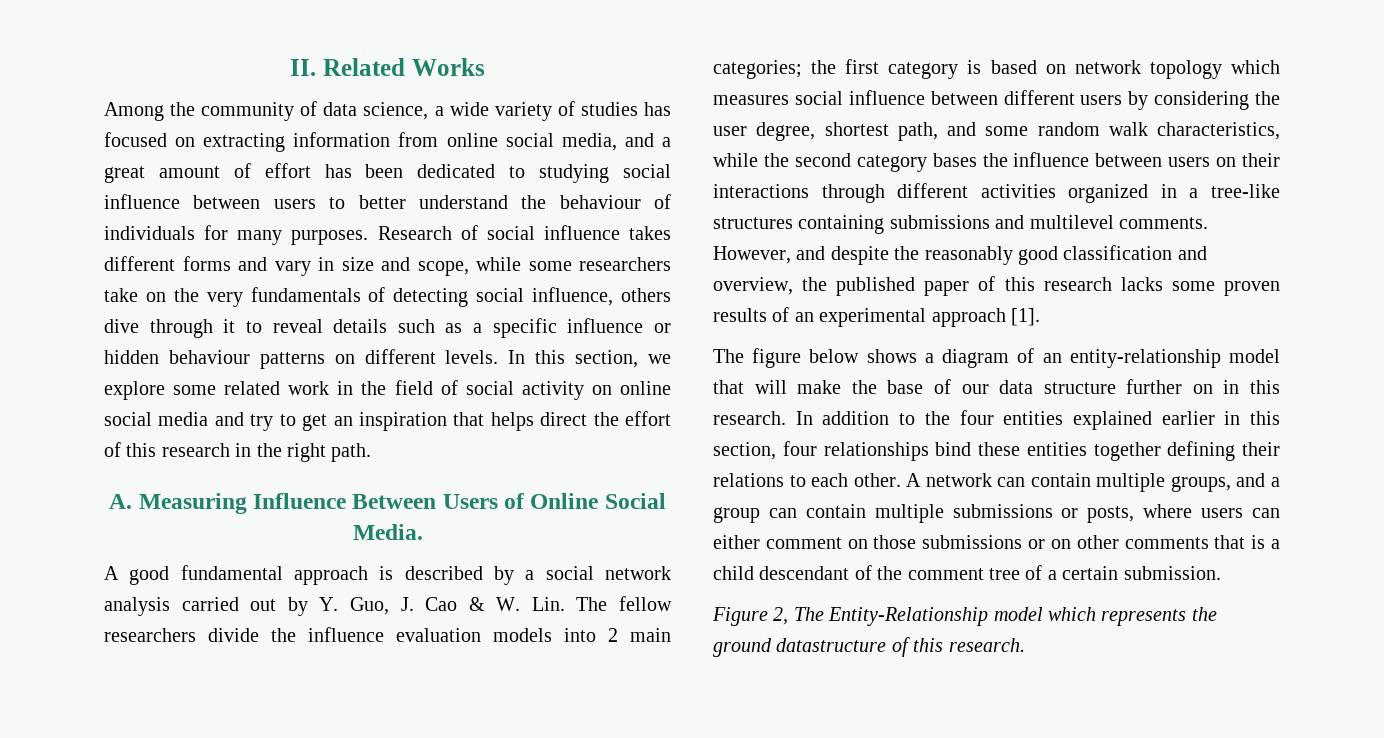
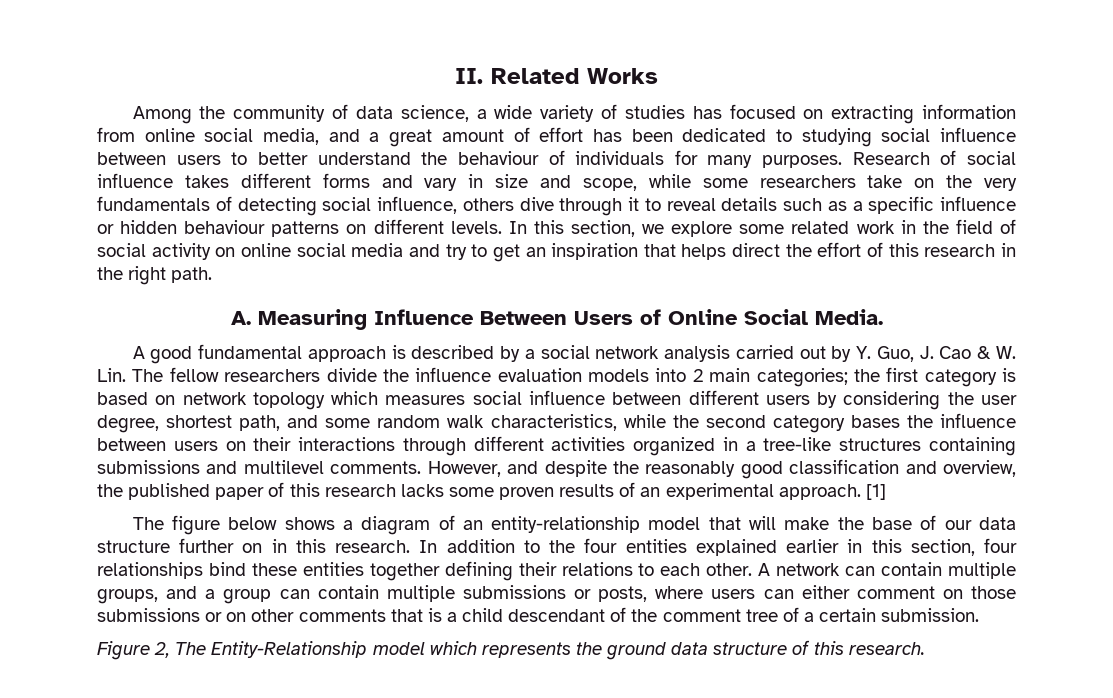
[931,308,1040,327] approach [1]. -> [778,484,886,500] approach. [1]
[776,638,887,652] datastructure -> [671,642,788,655] data structure

